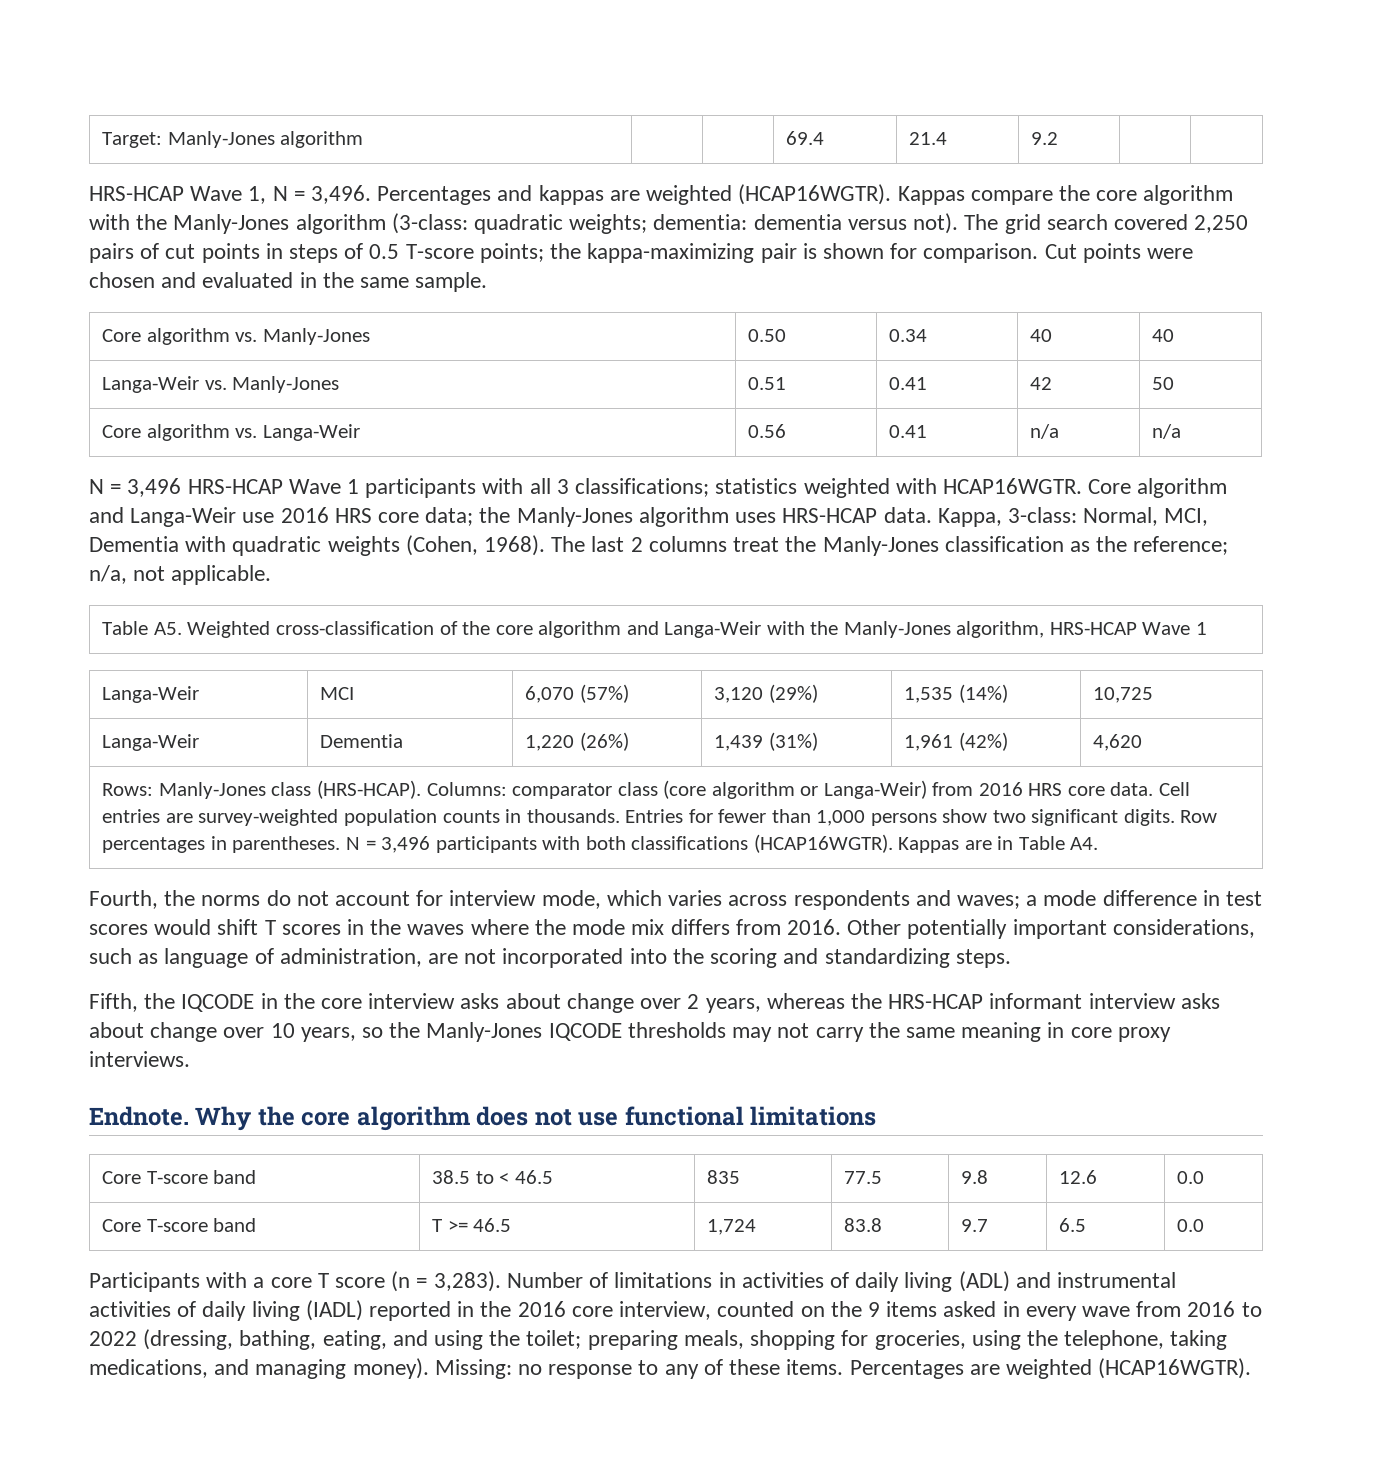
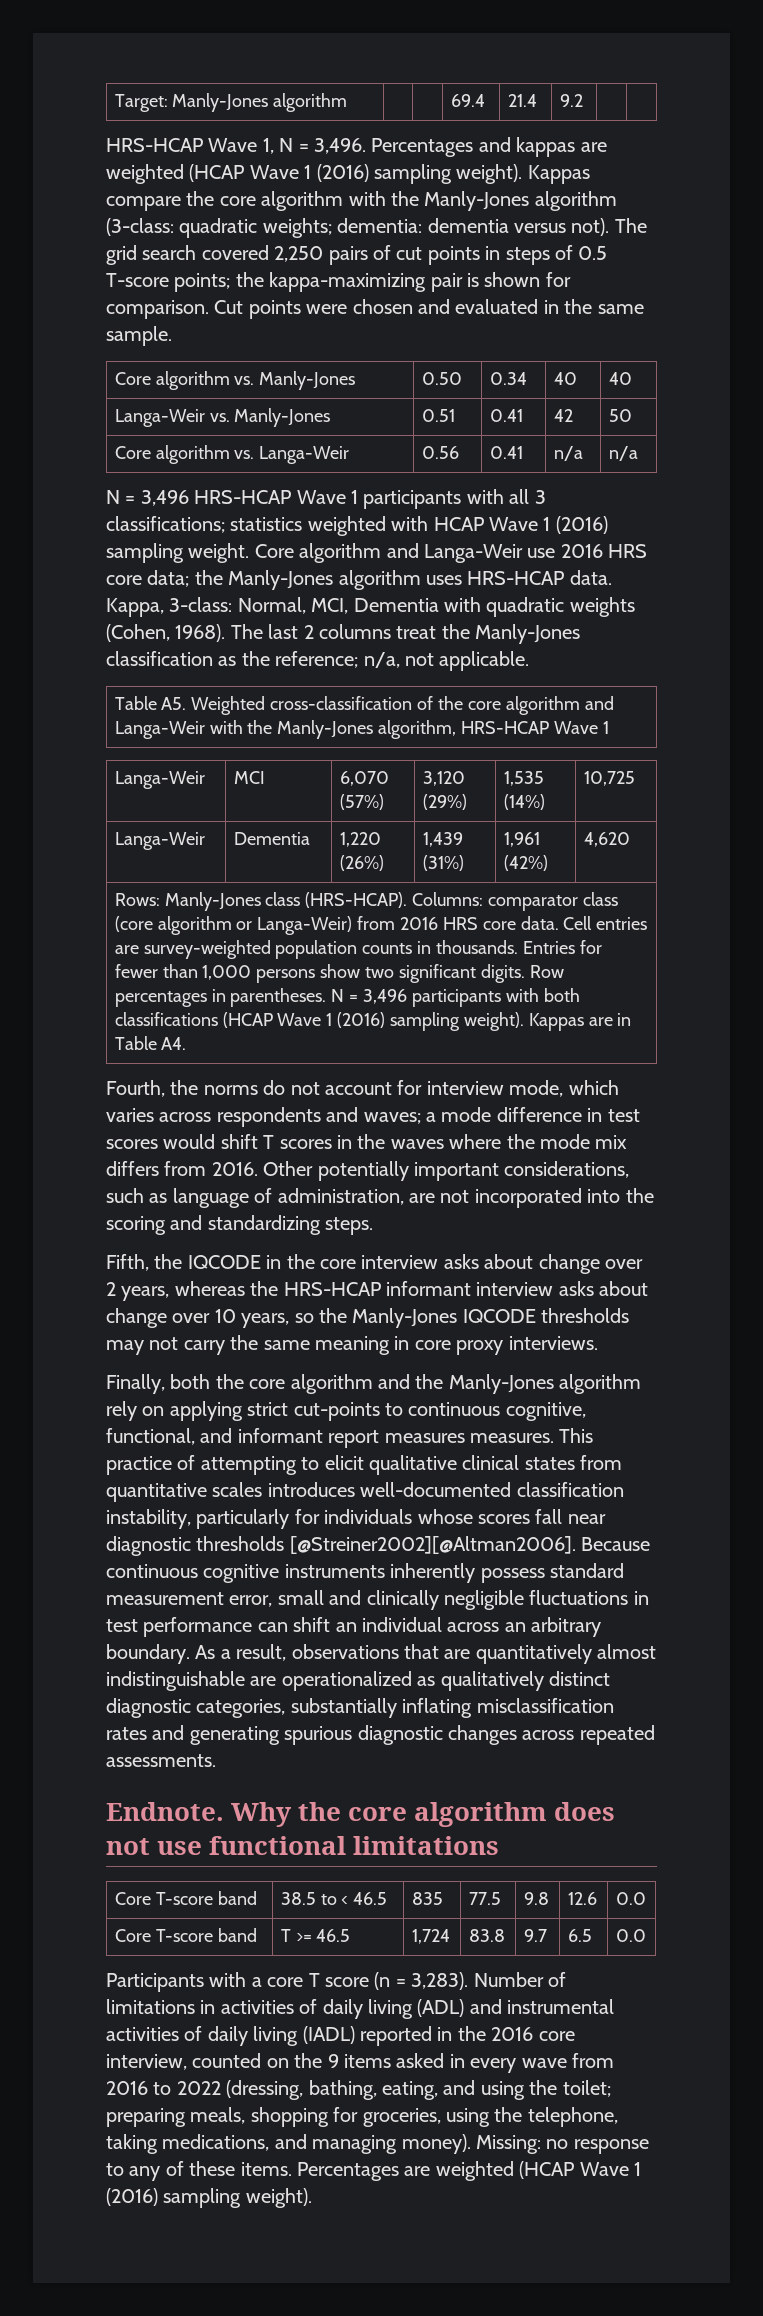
[738,184,892,205] (HCAP16WGTR). -> [189,164,523,184] (HCAP Wave 1 (2016) sampling weight).
[942,478,1082,494] HCAP16WGTR. -> [433,516,608,534] [106,543,250,563] HCAP Wave 1 (2016) sampling weight.
[753,834,893,853] (HCAP16WGTR). -> [222,1012,524,1031] (HCAP Wave 1 (2016) sampling weight).
(190, 1059) none -> [106,1374,642,1394] [106,1401,586,1421] [106,1428,594,1448] [106,1455,623,1475] [106,1482,624,1502] [106,1509,606,1529] [106,1536,651,1556] [106,1563,624,1583] [106,1590,649,1610] [106,1617,602,1637] [106,1644,657,1664] [106,1671,610,1691] [106,1698,614,1718] [106,1725,655,1745] [106,1754,216,1767] // Finally, both the core algorithm and the Manly-Jones algorithm rely on applying strict cut-points to continuous cognitive, functional, and informant report measures measures. This practice of attempting to elicit qualitative clinical states from quantitative scales introduces well-documented classification instability, particularly for individuals whose scores fall near diagnostic thresholds [@Streiner2002][@Altman2006]. Because continuous cognitive instruments inherently possess standard measurement error, small and clinically negligible fluctuations in test performance can shift an individual across an arbitrary boundary. As a result, observations that are quantitatively almost indistinguishable are operationalized as qualitatively distinct diagnostic categories, substantially inflating misclassification rates and generating spurious diagnostic changes across repeated assessments.
[1098,1358,1252,1379] (HCAP16WGTR). -> [519,2161,641,2179] [106,2188,312,2208] (HCAP Wave 1 (2016) sampling weight).

